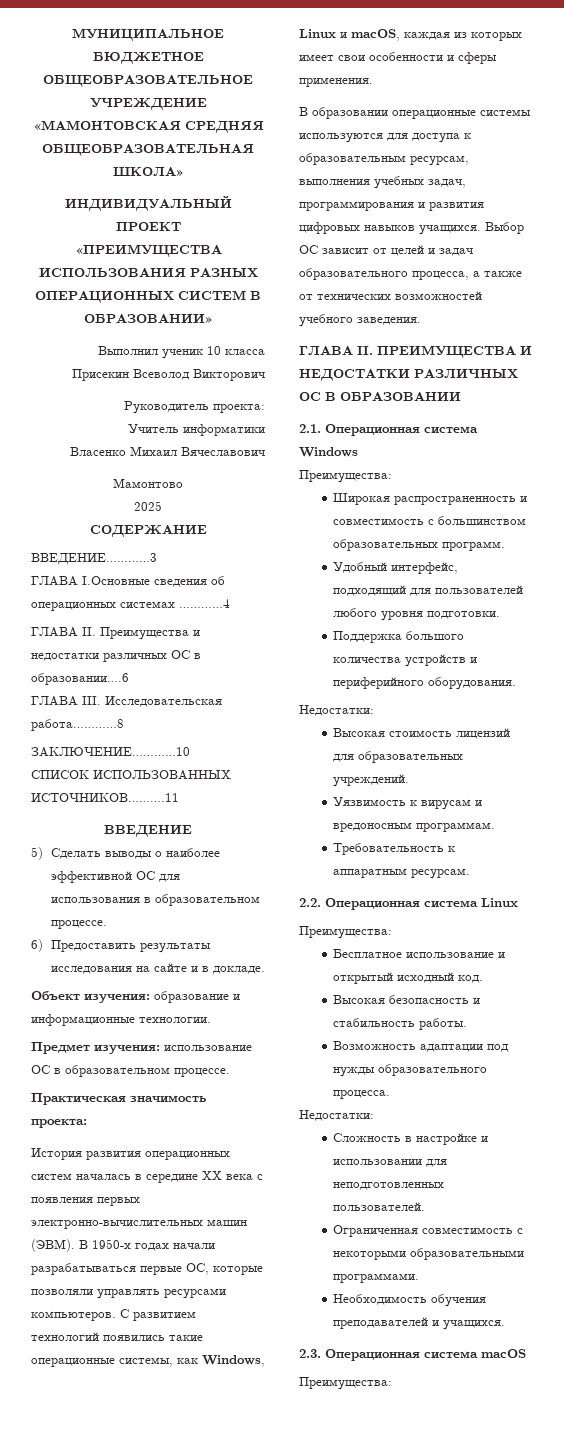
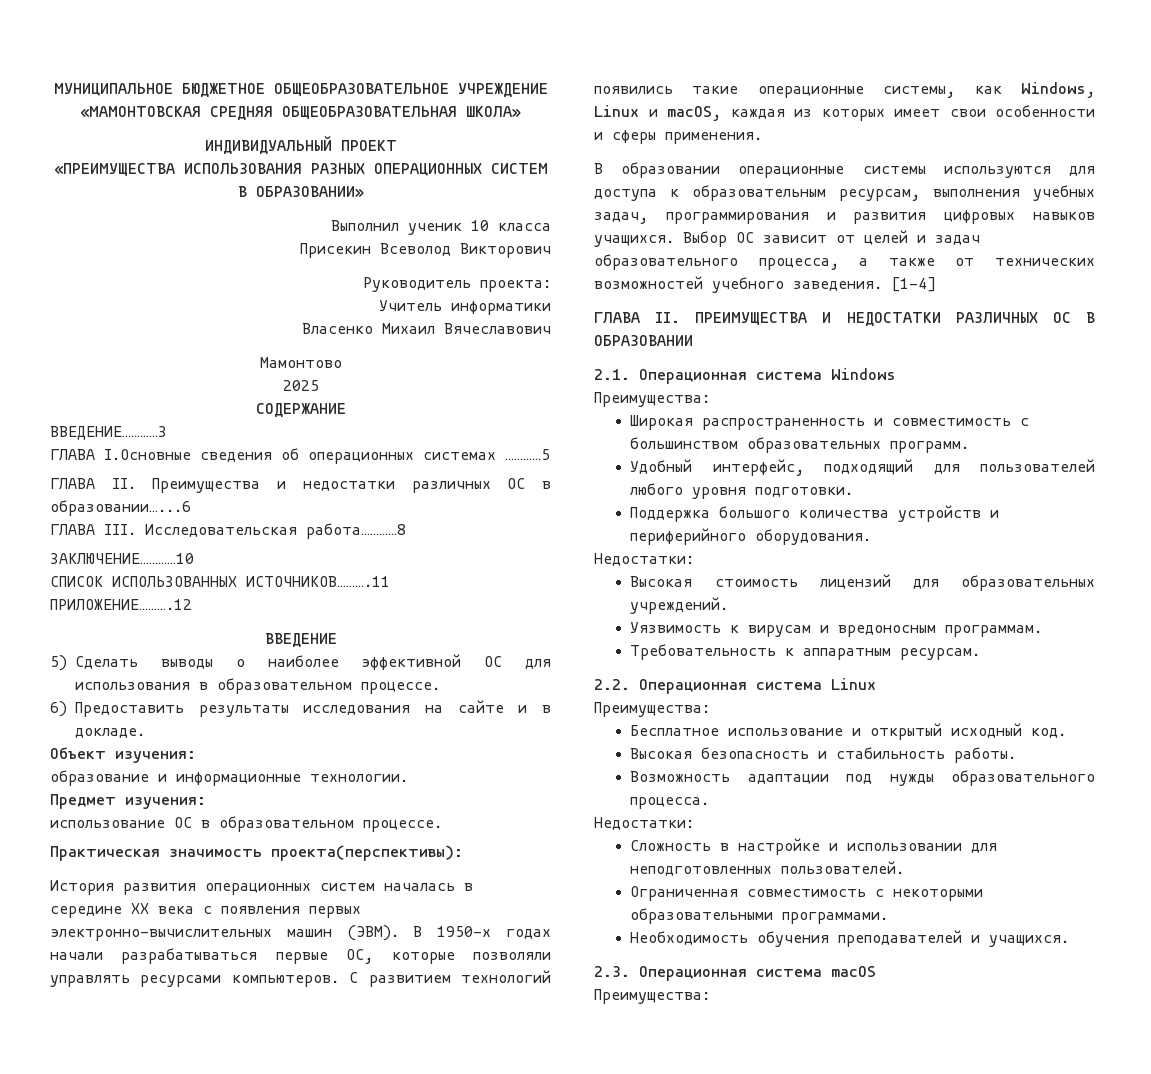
[179,599,230,608] …………4 -> [505,449,550,460] …………5
[31,673,129,685] образовании….6 -> [50,500,191,516] образовании…...6
(179, 798) none -> [50,599,192,611] // ПРИЛОЖЕНИЕ……….12
(150, 998) none -> (196, 757) //
(160, 1049) none -> (206, 803) //
[31,1119,87,1128] проекта: -> [271,845,463,861] проекта(перспективы):
(421, 321) none -> [891,277,936,292] [1-4]

